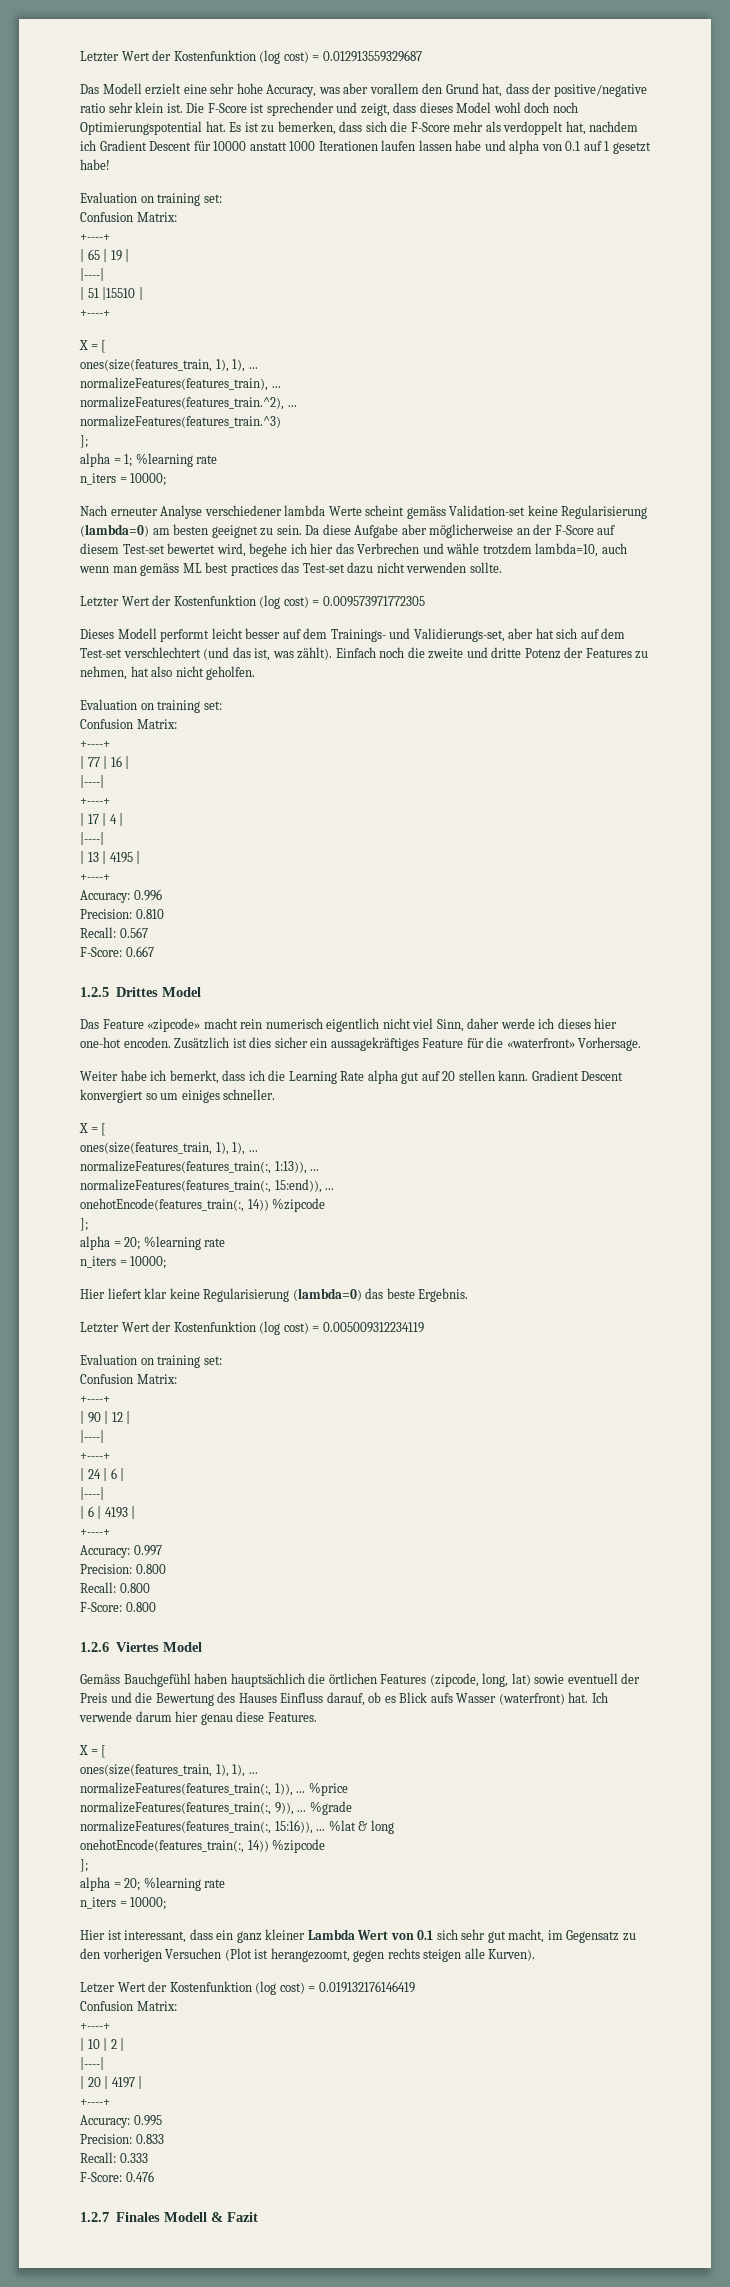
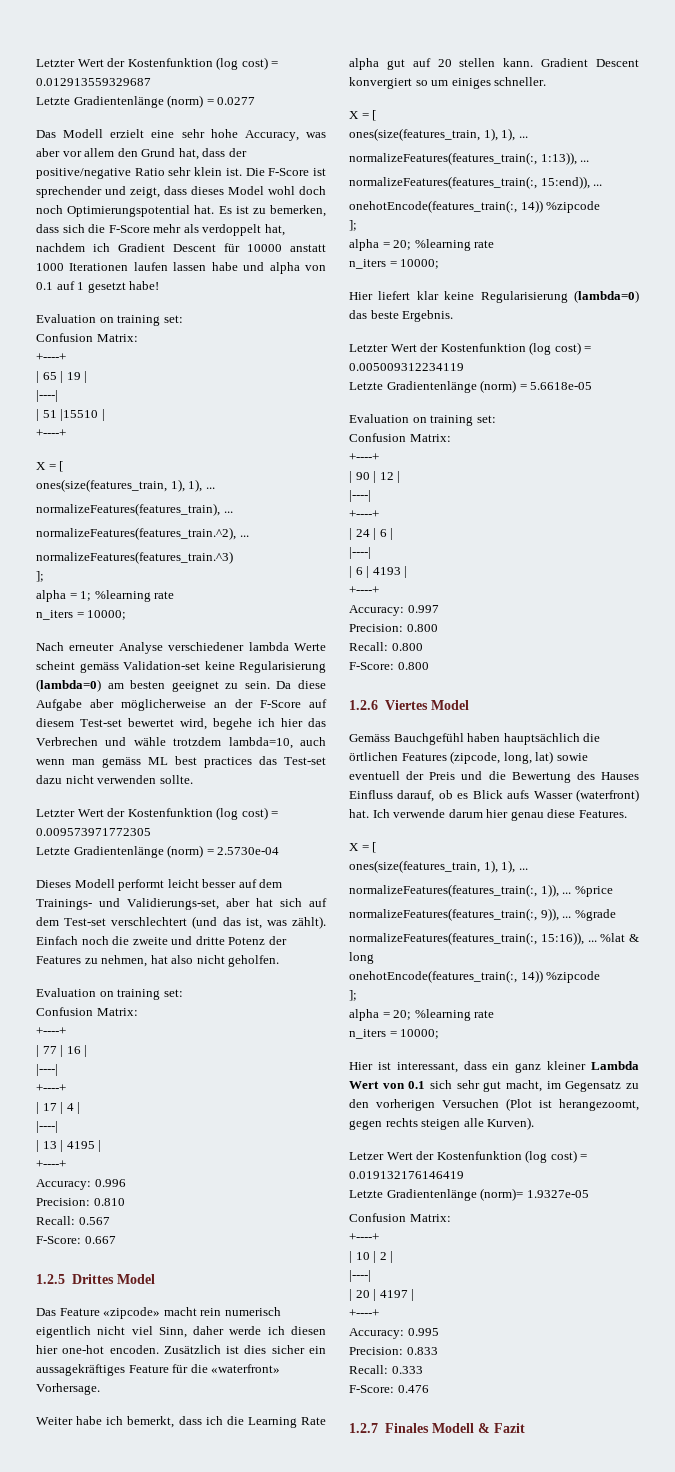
(422, 56) none -> [36,95,256,108] // Letzte Gradientenlänge (norm) = 0.0277
[369,83,419,94] vorallem -> [62,148,115,157] vor allem
[80,103,105,113] ratio -> [134,168,165,176] Ratio
(425, 601) none -> [36,845,280,858] // Letzte Gradientenlänge (norm) = 2.5730e-04
[557,1018,591,1029] dieses -> [291,1326,326,1335] diesen
(424, 1327) none -> [349,380,593,393] // Letzte Gradientenlänge (norm) = 5.6618e-05
(415, 1987) none -> [349,1188,589,1201] // Letzte Gradientenlänge (norm)= 1.9327e-05

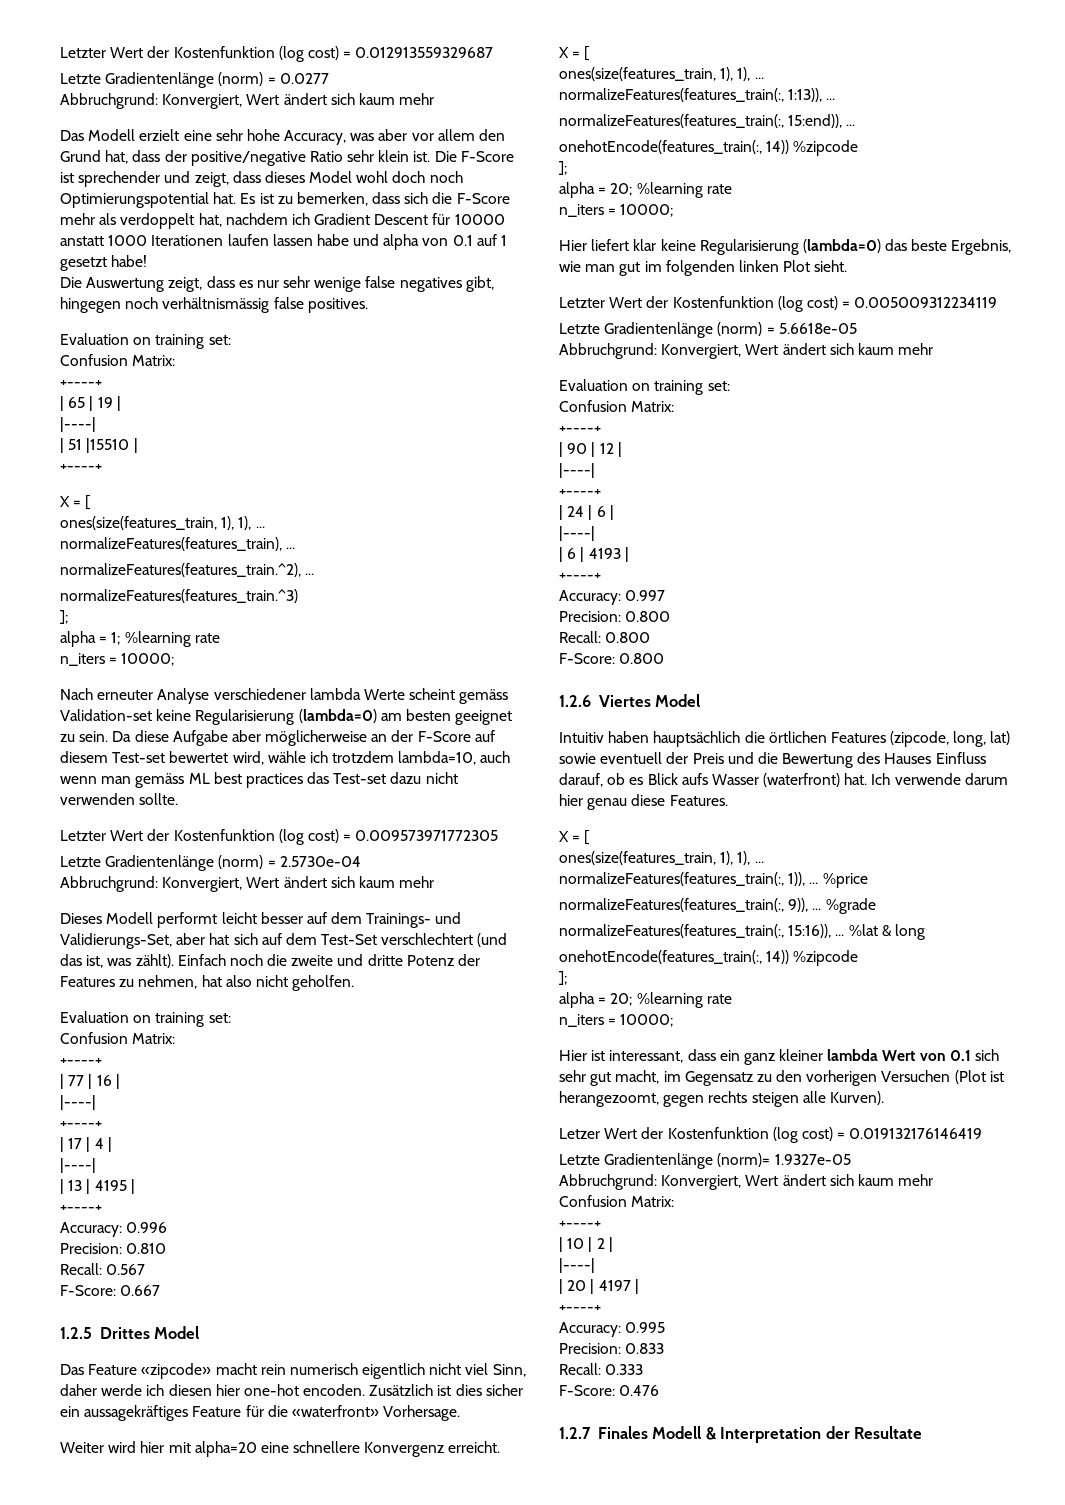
(256, 101) none -> [60,93,435,109] // Abbruchgrund: Konvergiert, Wert ändert sich kaum mehr
(160, 285) none -> [60,276,494,292] [60,297,368,313] // Die Auswertung zeigt, dass es nur sehr wenige false negatives gibt, hingegen noch verhältnismässig false positives.
[213,718,326,730] [36,737,166,746] begehe ich hier das Verbrechen und wähle -> [267,751,328,763] wähle ich
(280, 851) none -> [60,876,435,892] // Abbruchgrund: Konvergiert, Wert ändert sich kaum mehr
[127,898,219,910] Validierungs-set, -> [60,933,172,949] Validierungs-Set,
[64,918,107,926] Test-set -> [321,934,378,945] Test-Set
[76,1416,326,1428] [349,58,639,70] [349,77,547,89] habe ich bemerkt, dass ich die Learning Rate alpha gut auf 20 stellen kann. Gradient Descent konvergiert so um einiges schneller. -> [108,1441,501,1457] wird hier mit alpha=20 eine schnellere Konvergenz erreicht.
[402,310,454,322] Ergebnis. -> [951,239,1012,255] [559,260,848,276] Ergebnis, wie man gut im folgenden linken Plot sieht.
(593, 386) none -> [559,343,934,359] // Abbruchgrund: Konvergiert, Wert ändert sich kaum mehr
[349,733,464,745] Gemäss Bauchgefühl -> [559,732,604,743] Intuitiv
[591,1061,639,1070] Lambda -> [827,1049,879,1061] lambda
(589, 1194) none -> [559,1174,934,1190] // Abbruchgrund: Konvergiert, Wert ändert sich kaum mehr
[493,1423,525,1433] Fazit -> [720,1426,923,1443] Interpretation der Resultate

